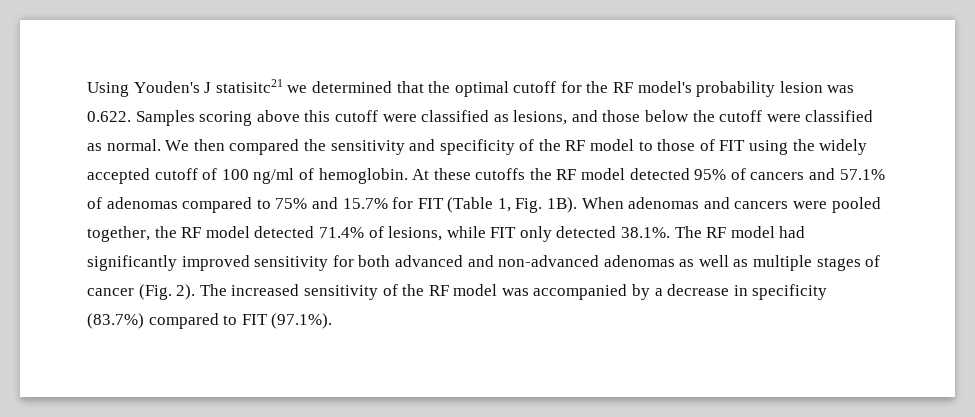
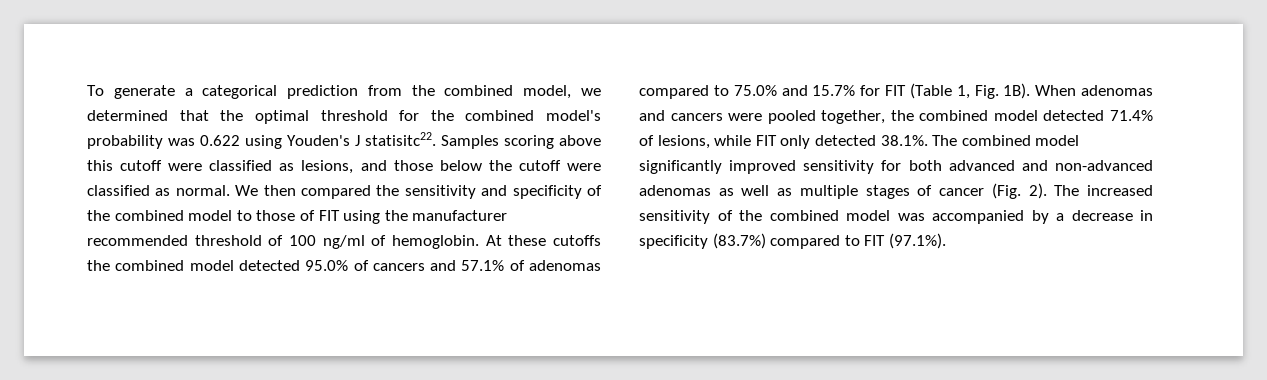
[87,79,283,97] Using Youden's J statisitc21 -> [87,85,572,99] To generate a categorical prediction from the combined model,
[513,81,557,93] cutoff -> [320,110,388,121] threshold
[613,82,634,93] RF -> [465,110,535,121] combined
[779,81,855,93] [87,111,131,122] lesion was 0.622. -> [168,132,436,149] was 0.622 using Youden's J statisitc22.
[565,140,586,151] RF -> [114,210,184,221] combined
[819,139,868,155] [87,168,198,184] widely accepted cutoff -> [412,210,508,221] [87,235,262,246] manufacturer recommended threshold
[556,168,727,180] RF model detected 95% -> [115,260,349,271] combined model detected 95.0%
[275,198,308,209] 75% -> [733,85,777,96] 75.0%
[181,227,202,238] RF -> [919,110,989,121] combined
[706,226,806,238] RF model had -> [961,135,1080,146] combined model
[428,285,449,296] RF -> [769,210,839,221] combined

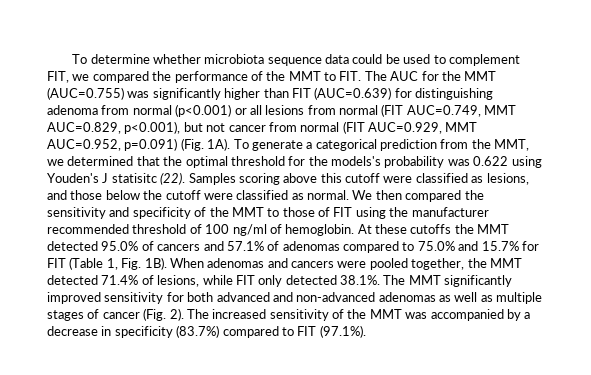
[87,85,104,96] To -> [72,54,520,66] [47,71,497,83] [47,87,493,100] [47,104,517,117] [47,121,478,134] [47,138,249,151] To determine whether microbiota sequence data could be used to complement FIT, we compared the performance of the MMT to FIT. The AUC for the MMT (AUC=0.755) was significantly higher than FIT (AUC=0.639) for distinguishing adenoma from normal (p<0.001) or all lesions from normal (FIT AUC=0.749, MMT AUC=0.829, p<0.001), but not cancer from normal (FIT AUC=0.929, MMT AUC=0.952, p=0.091) (Fig. 1A). To
[444,85,572,99] combined model, -> [494,139,530,151] MMT,
[465,110,601,121] combined model's -> [331,156,381,166] models's
[365,132,436,146] statisitc22. -> [111,172,186,185] statisitc (22).
[114,210,233,221] combined model -> [231,207,264,217] MMT
[115,260,234,271] combined model -> [477,224,510,234] MMT
[919,110,1038,121] combined model -> [489,258,522,268] MMT
[961,135,1080,146] combined model -> [408,275,441,285] MMT
[769,210,890,221] combined model -> [369,309,402,319] MMT

